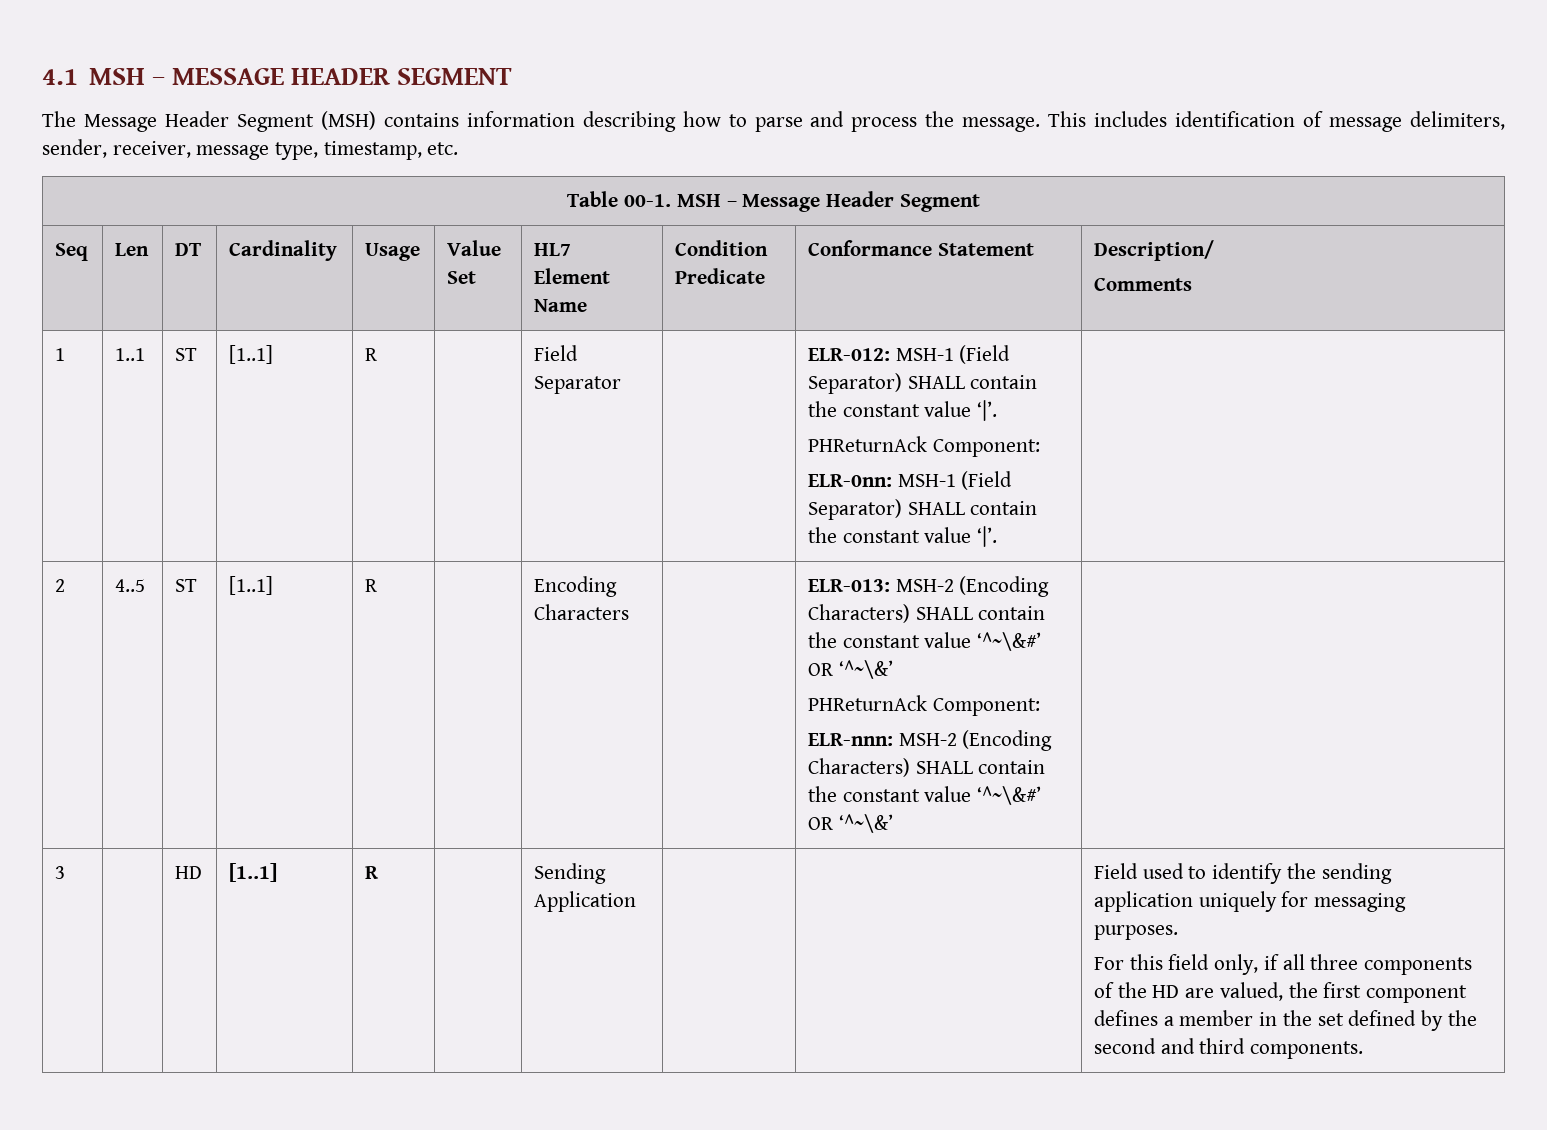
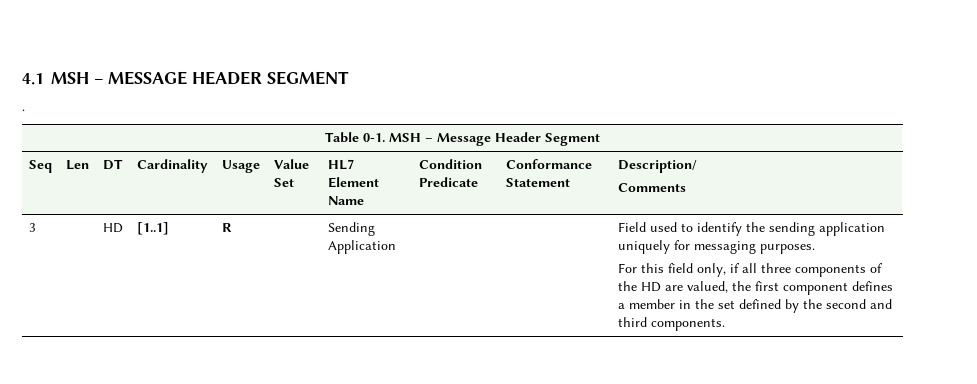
[42,111,1506,132] [42,139,459,160] The Message Header Segment (MSH) contains information describing how to parse and process the message. This includes identification of message delimiters, sender, receiver, message type, timestamp, etc. -> [22,109,25,111] .
[624,194,672,207] 00-1. -> [363,133,385,142] 0-1.
[55,348,66,361] [115,348,146,361] [175,348,198,361] [229,345,274,364] [365,348,379,361] [534,345,579,361] [534,376,622,394] [808,345,1011,364] [808,373,1038,394] [808,400,998,421] [808,436,1040,457] [808,471,1013,490] [808,499,1038,520] [808,526,998,547] [55,579,66,592] [115,579,146,592] [175,579,198,592] [229,576,274,595] [365,579,379,592] [534,576,618,597] [534,604,630,620] [808,576,1050,597] [808,604,1046,623] [808,632,1042,651] [808,660,893,679] [808,695,1040,716] [808,730,1053,751] [808,758,1046,777] [808,786,1042,805] [808,814,893,833] // 1 | 1..1 | ST | [1..1] | R | | Field Separator | | ELR-012: MSH-1 (Field Separator) SHALL contain the constant value ‘|’. // PHReturnAck Component: // ELR-0nn: MSH-1 (Field Separator) SHALL contain the constant value ‘|’. | // 2 | 4..5 | ST | [1..1] | R | | Encoding Characters | | ELR-013: MSH-2 (Encoding Characters) SHALL contain the constant value ‘^~\&#’ OR ‘^~\&’ // PHReturnAck Component: // ELR-nnn: MSH-2 (Encoding Characters) SHALL contain the constant value ‘^~\&#’ OR ‘^~\&’ | -> (686, 187) none

